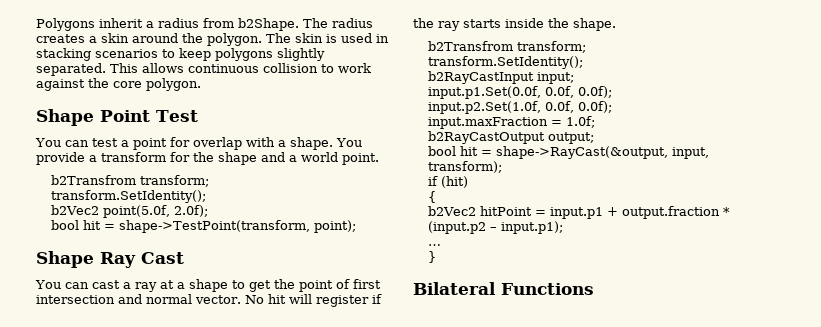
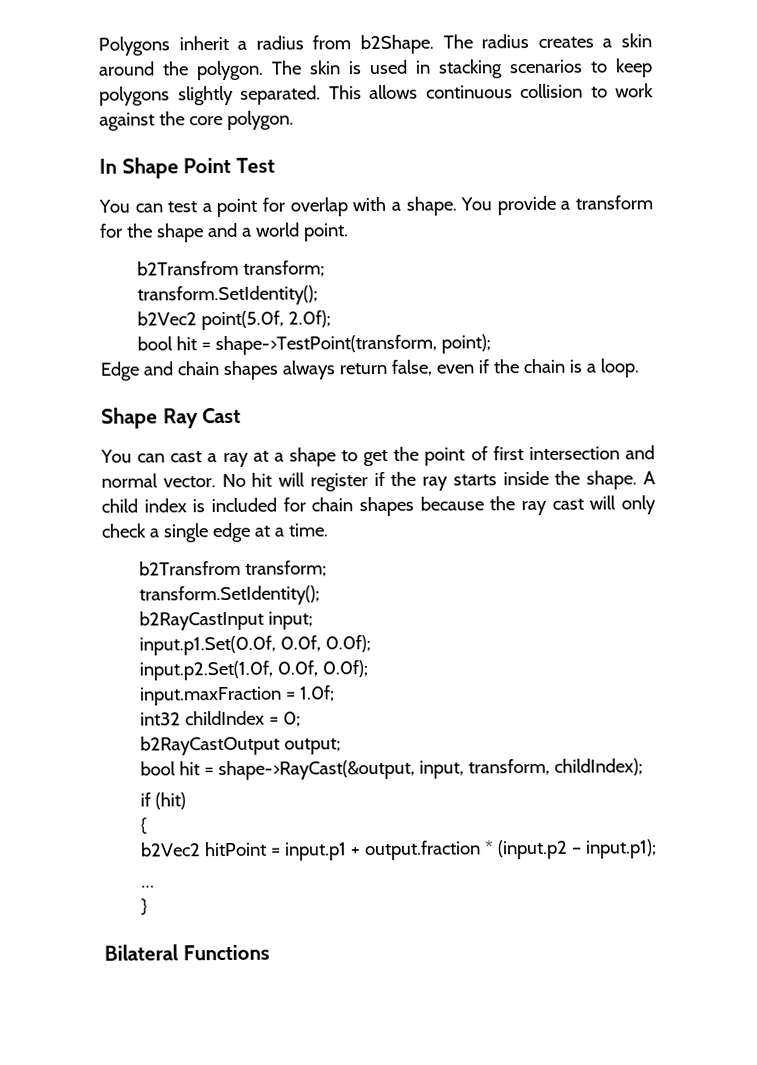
(201, 84) none -> [99,158,117,174] In
(357, 226) none -> [100,358,640,381] // Edge and chain shapes always return false, even if the chain is a loop.
(616, 24) none -> [643,471,656,485] [101,495,656,517] [101,522,329,543] A child index is included for chain shapes because the ray cast will only check a single edge at a time.
(596, 122) none -> [139,710,301,727] // int32 childIndex = 0;
[428,161,503,173] transform); -> [467,758,643,776] transform, childIndex);

